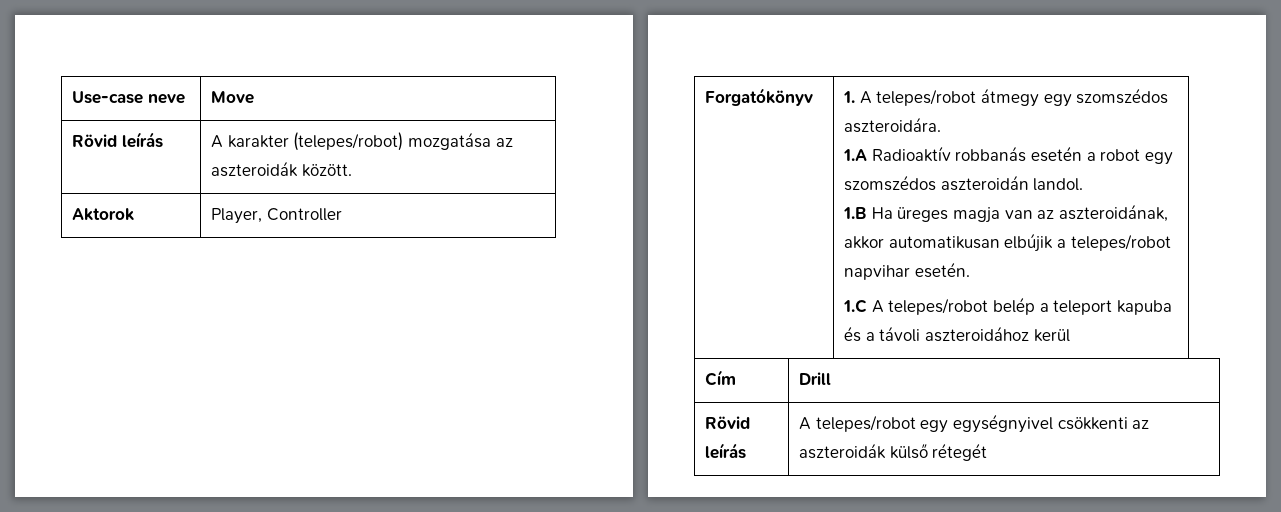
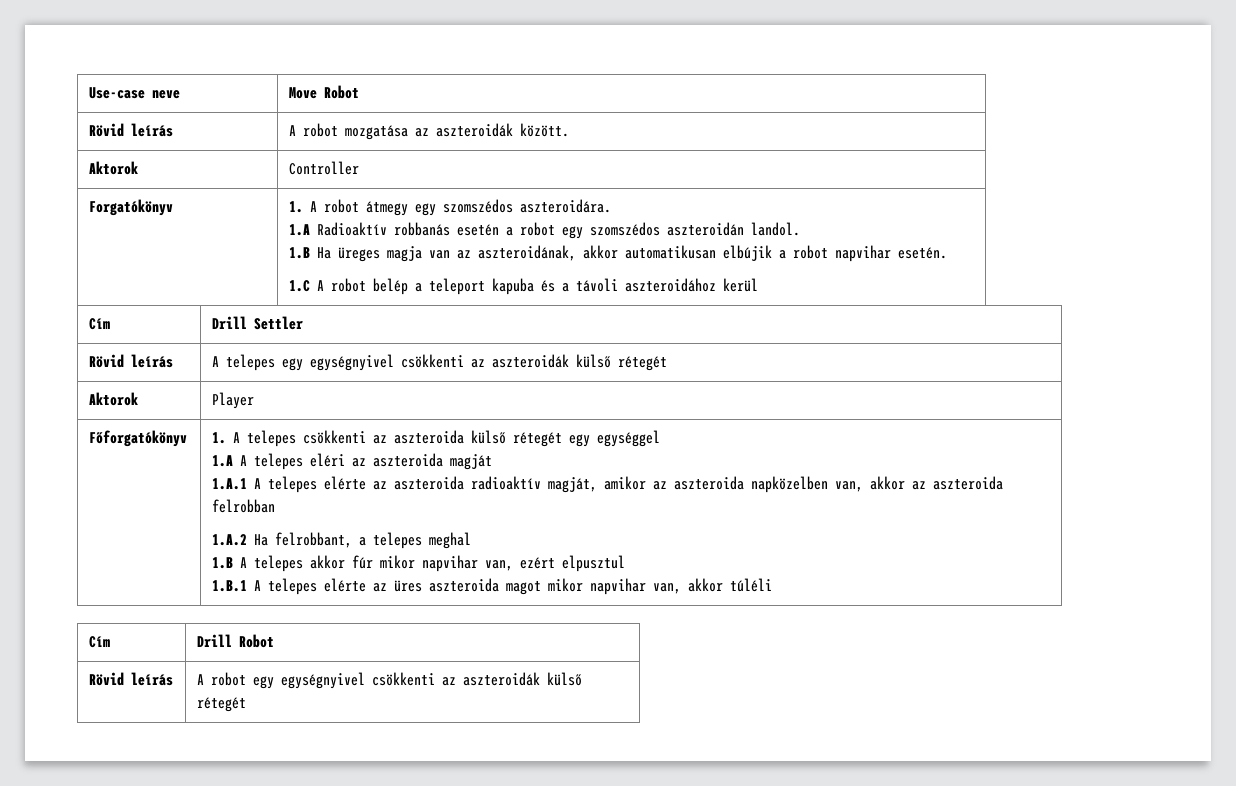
[72,132,163,148] [211,132,404,151] // Rövid leírás | A karakter (telepes/robot) -> [324,85,360,99] [89,123,174,137] [289,123,339,137] Robot // Rövid leírás | A robot
[211,208,263,224] Player, -> (139, 168) none
[876,89,977,106] telepes/robot -> [324,199,360,213] robot
[1070,234,1171,251] telepes/robot -> [793,245,829,259] robot
[888,298,989,315] telepes/robot -> [331,278,367,292] robot
[705,416,751,429] [705,443,747,459] [799,414,1150,433] [799,443,988,461] // Rövid leírás | A telepes/robot egy egységnyivel csökkenti az aszteroidák külső rétegét -> [254,316,304,330] [89,354,174,368] [212,354,668,371] [89,392,139,406] [212,392,255,409] [89,430,188,447] [212,430,661,447] [212,453,493,470] [212,476,1004,493] [212,499,276,513] [212,532,472,549] [212,555,626,572] [212,578,773,595] [89,636,111,648] [197,634,275,648] [89,672,174,686] [197,672,583,689] [197,697,247,712] Settler // Rövid leírás | A telepes egy egységnyivel csökkenti az aszteroidák külső rétegét // Aktorok | Player // Főforgatókönyv | 1. A telepes csökkenti az aszteroida külső rétegét egy egységgel // 1.A A telepes eléri az aszteroida magját // 1.A.1 A telepes elérte az aszteroida radioaktív magját, amikor az aszteroida napközelben van, akkor az aszteroida felrobban // 1.A.2 Ha felrobbant, a telepes meghal // 1.B A telepes akkor fúr mikor napvihar van, ezért elpusztul // 1.B.1 A telepes elérte az üres aszteroida magot mikor napvihar van, akkor túléli // Cím | Drill Robot // Rövid leírás | A robot egy egységnyivel csökkenti az aszteroidák külső rétegét

